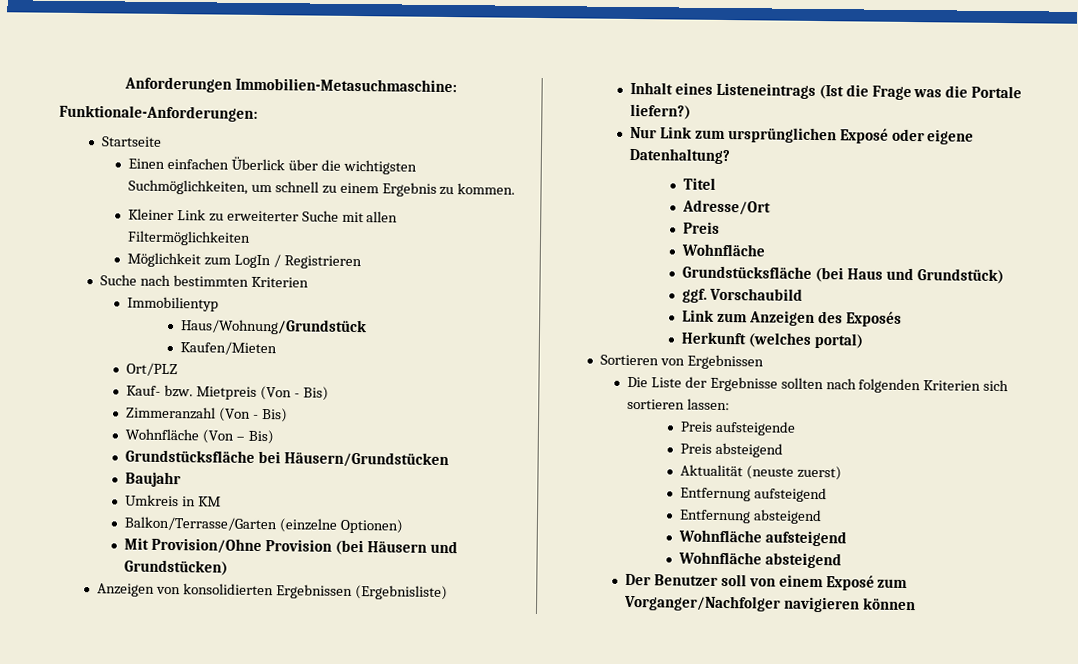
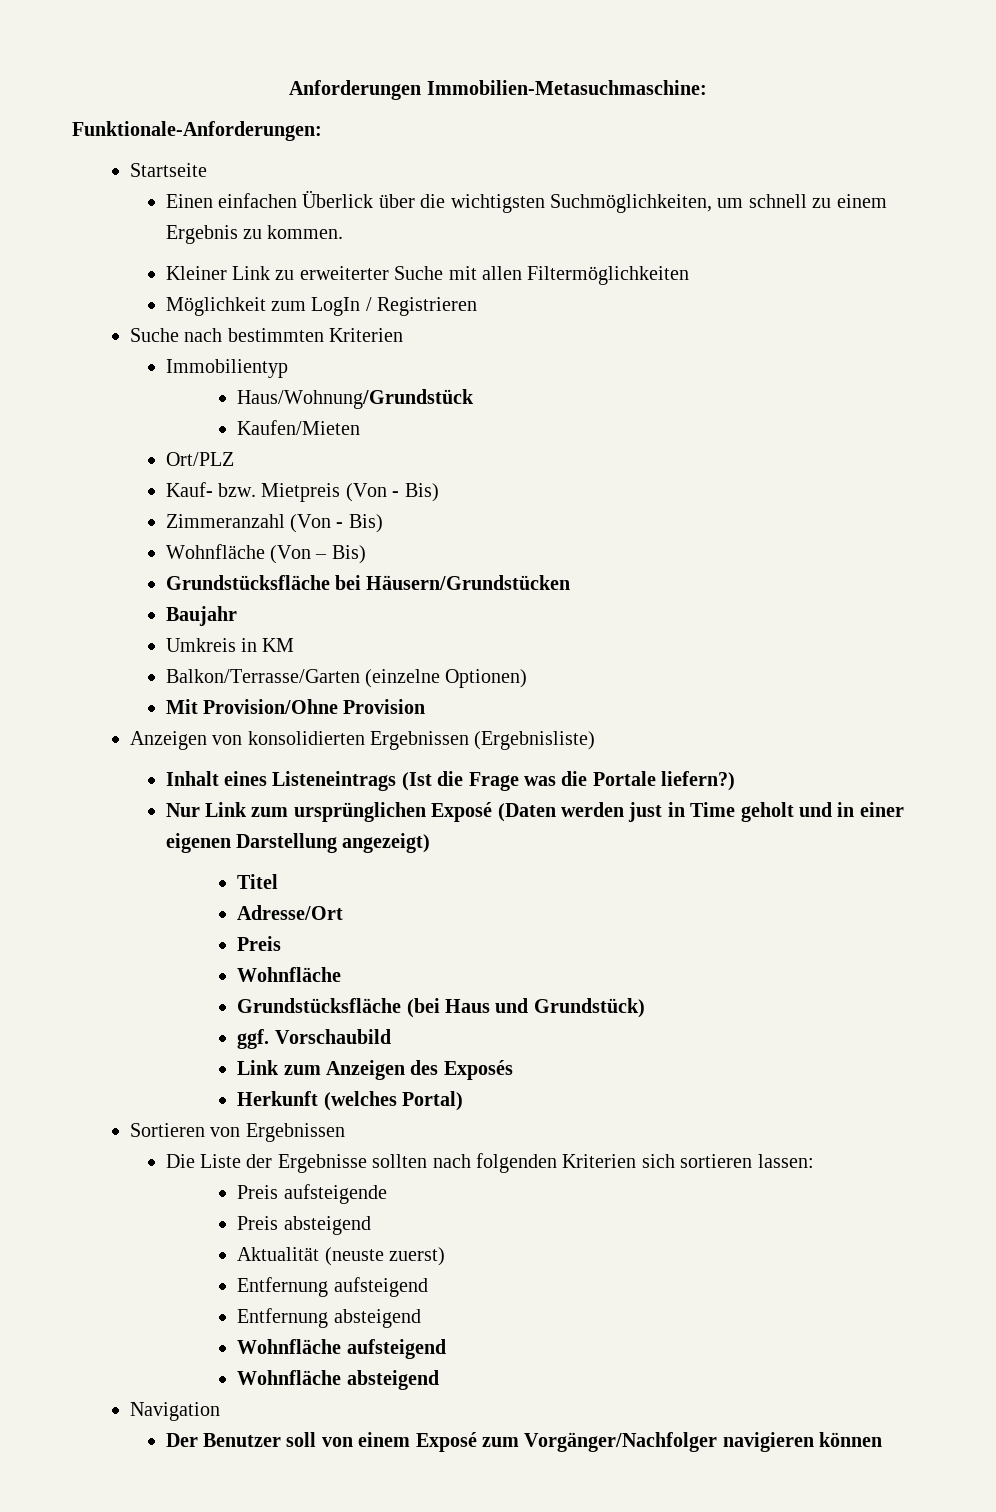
[334,539,458,556] [123,559,228,576] (bei Häusern und Grundstücken) -> (426, 706) none
[891,128,975,145] [628,147,730,165] oder eigene Datenhaltung? -> [497,802,904,822] [165,833,431,853] (Daten werden just in Time geholt und in einer eigenen Darstellung angezeigt)
[813,332,864,349] portal) -> [401,1091,463,1111] Portal)
(842, 560) none -> [129,1402,220,1421] // Navigation
[622,594,781,612] Vorganger/Nachfolger -> [524,1432,718,1452] Vorgänger/Nachfolger

